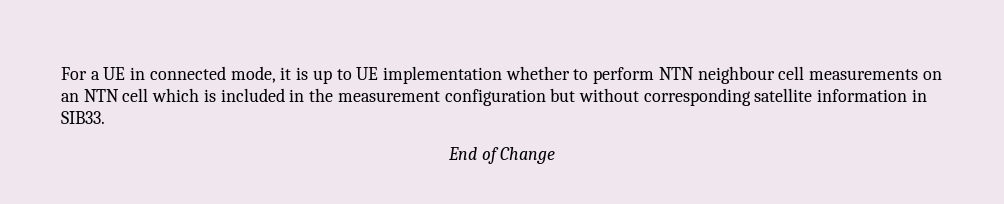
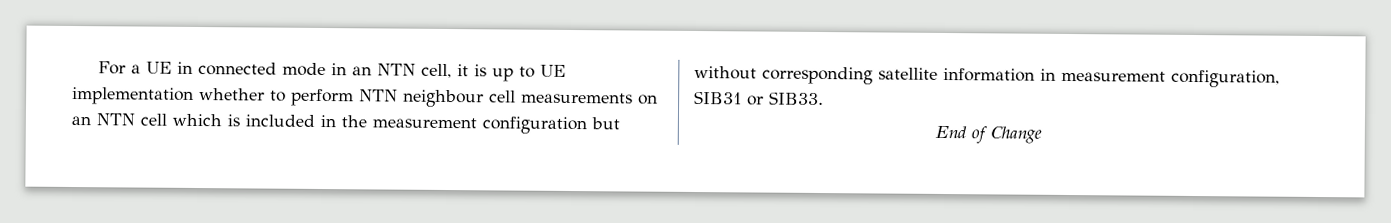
[230,66,276,83] mode, -> [281,62,452,79] mode in an NTN cell,
(927, 95) none -> [1061,69,1280,88] [694,90,764,106] measurement configuration, SIB31 or

